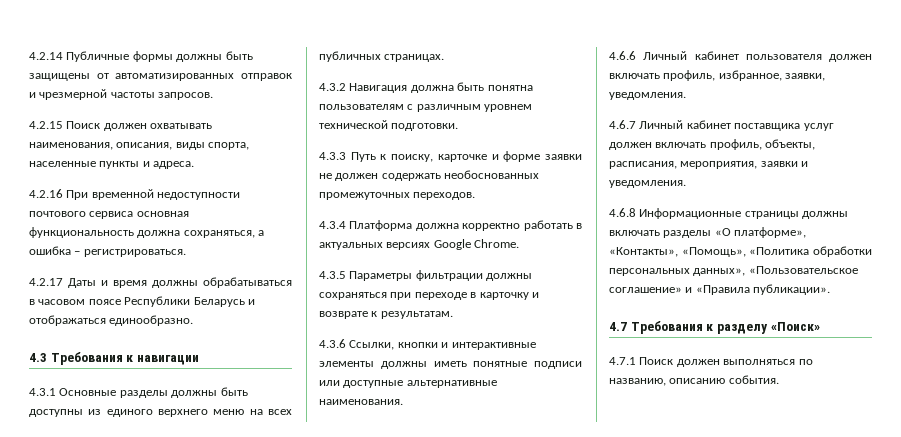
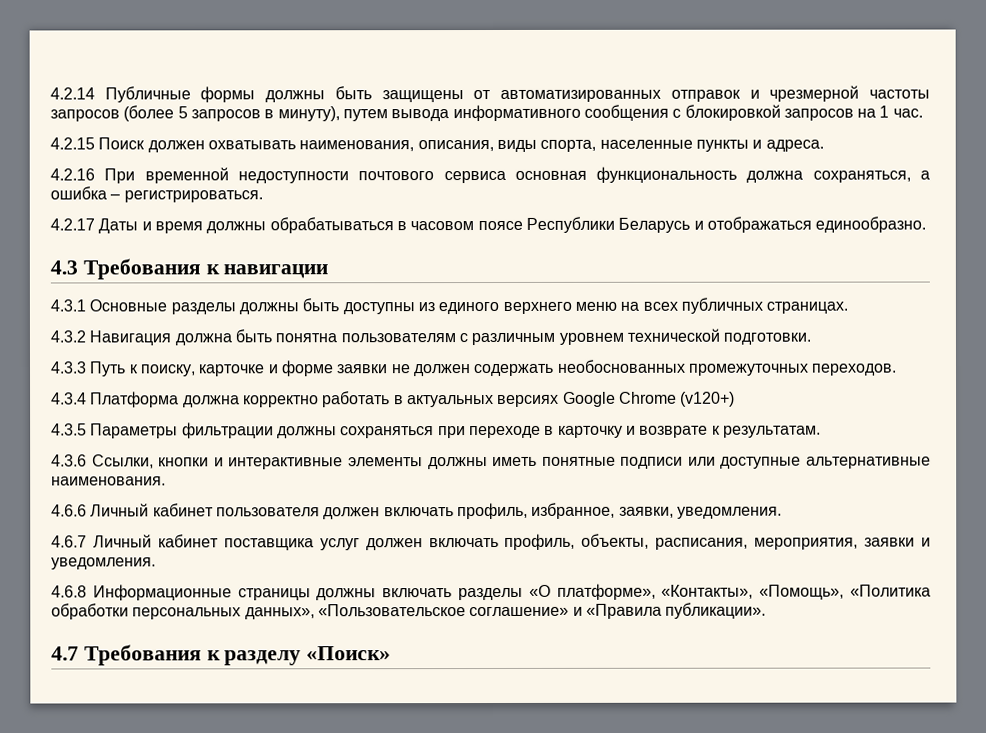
[158,92,214,100] запросов. -> [50,104,923,122] запросов (более 5 запросов в минуту), путем вывода информативного сообщения с блокировкой запросов на 1 час.
[474,239,520,248] Chrome. -> [618,391,736,407] Chrome (v120+)
[609,357,813,367] [609,375,779,386] // 4.7.1 Поиск должен выполняться по названию, описанию события. -> (392, 653) none

